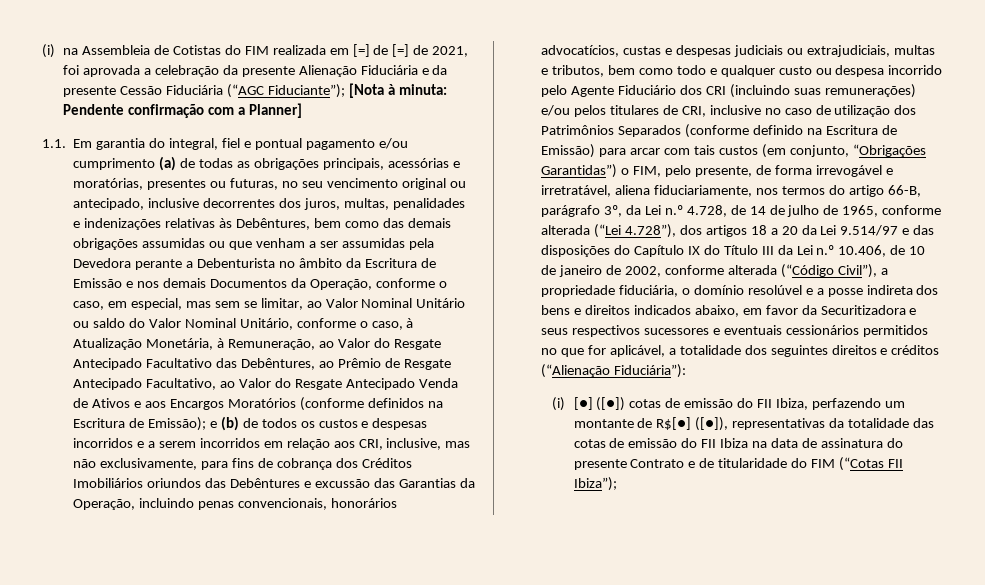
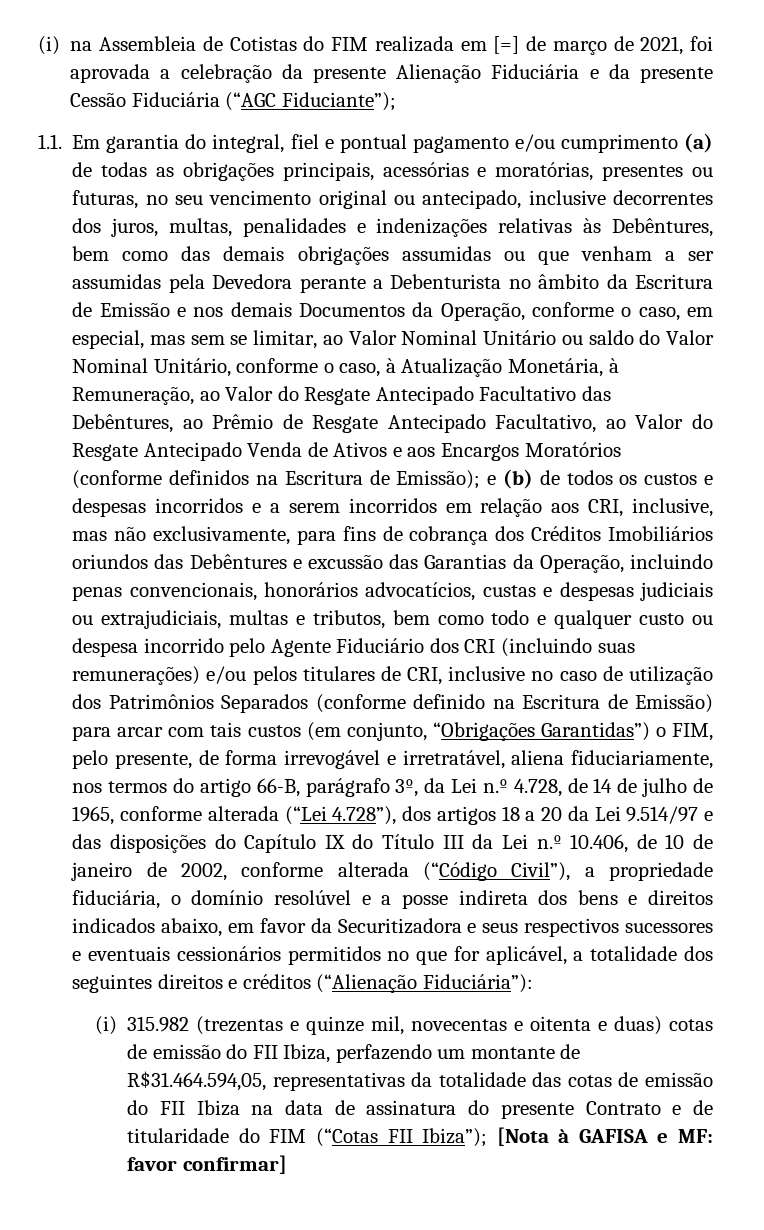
[392,44,410,57] [=] -> [552,41,607,55] março
[348,83,447,98] [63,103,302,118] [Nota à minuta: Pendente confirmação com a Planner] -> (396, 101) none
[573,397,626,411] [●] ([●]) -> [127,1016,663,1035] 315.982 (trezentas e quinze mil, novecentas e oitenta e duas)
[656,417,729,431] R$[●] ([●]), -> [127,1071,267,1091] R$31.464.594,05,
(617, 484) none -> [496,1127,713,1146] [127,1155,287,1174] [Nota à GAFISA e MF: favor confirmar]

